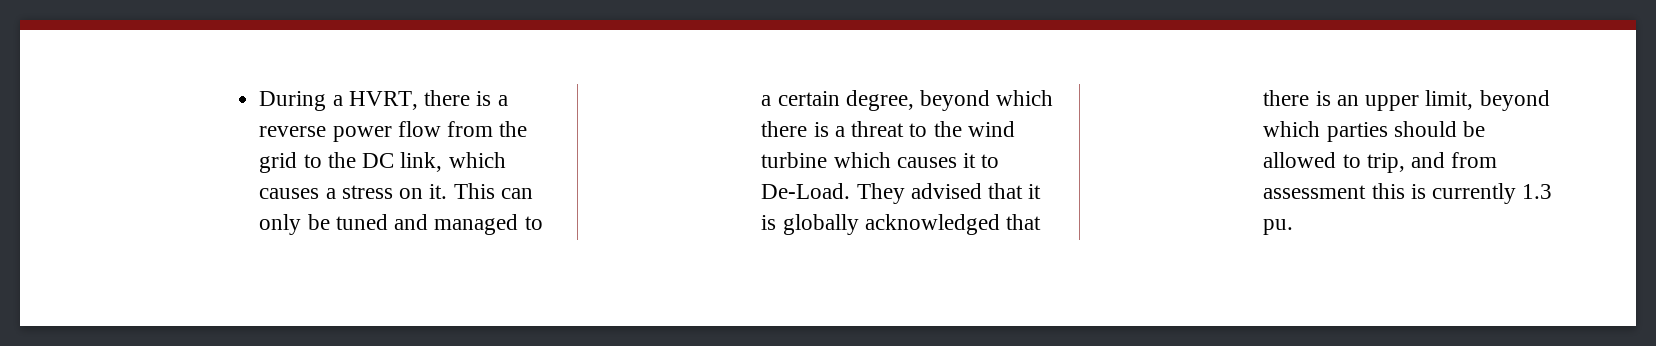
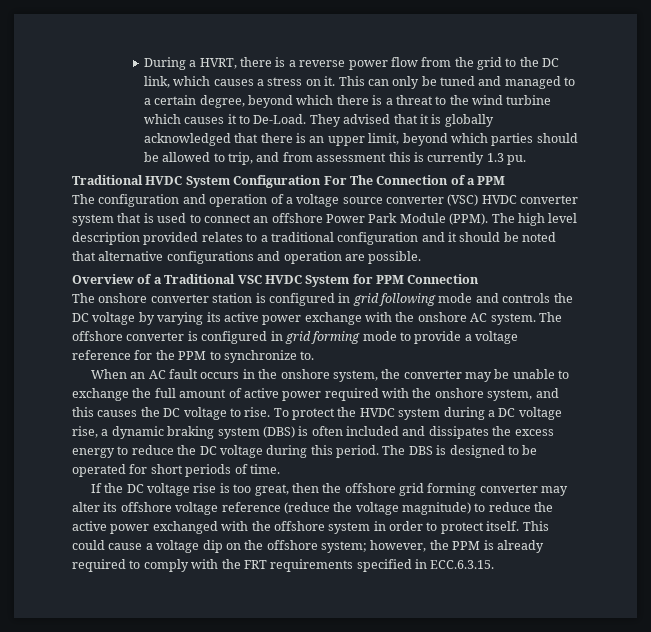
(1294, 227) none -> [72,175,506,188] [72,194,579,207] [72,213,578,226] [72,232,557,245] [72,251,422,264] [72,274,480,287] [72,293,573,306] [72,312,562,325] [72,331,519,344] [72,350,315,363] [90,369,570,382] [72,388,559,401] [72,407,562,420] [72,426,554,439] [72,445,538,458] [72,464,280,477] [90,483,569,496] [72,502,554,515] [72,521,549,534] [72,540,544,553] [72,559,495,572] // Traditional HVDC System Configuration For The Connection of a PPM // The configuration and operation of a voltage source converter (VSC) HVDC converter system that is used to connect an offshore Power Park Module (PPM). The high level description provided relates to a traditional configuration and it should be noted that alternative configurations and operation are possible. // Overview of a Traditional VSC HVDC System for PPM Connection // The onshore converter station is configured in grid following mode and controls the DC voltage by varying its active power exchange with the onshore AC system. The offshore converter is configured in grid forming mode to provide a voltage reference for the PPM to synchronize to. // When an AC fault occurs in the onshore system, the converter may be unable to exchange the full amount of active power required with the onshore system, and this causes the DC voltage to rise. To protect the HVDC system during a DC voltage rise, a dynamic braking system (DBS) is often included and dissipates the excess energy to reduce the DC voltage during this period. The DBS is designed to be operated for short periods of time. // If the DC voltage rise is too great, then the offshore grid forming converter may alter its offshore voltage reference (reduce the voltage magnitude) to reduce the active power exchanged with the offshore system in order to protect itself. This could cause a voltage dip on the offshore system; however, the PPM is already required to comply with the FRT requirements specified in ECC.6.3.15.

